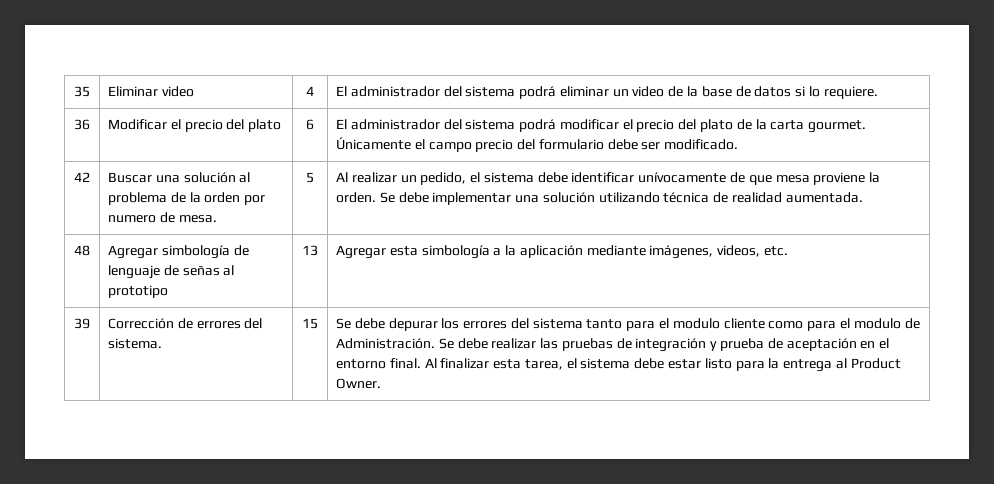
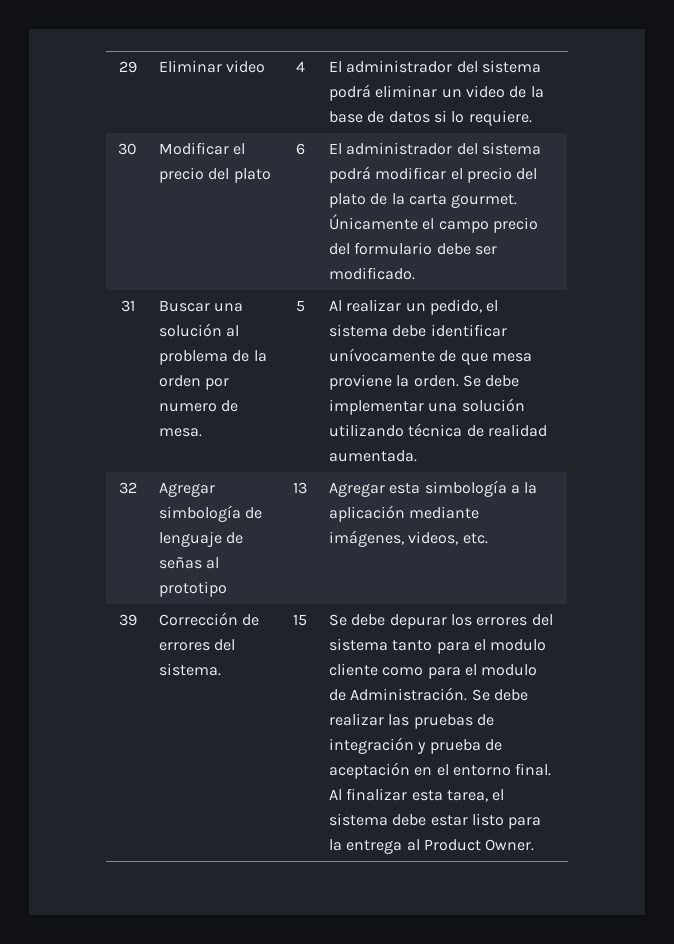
[74,86,90,97] 35 -> [118,61,137,73] 29
[74,119,90,130] 36 -> [118,143,137,155] 30
[74,172,90,182] 42 -> [120,300,135,312] 31
[74,245,90,256] 48 -> [118,482,137,494] 32

